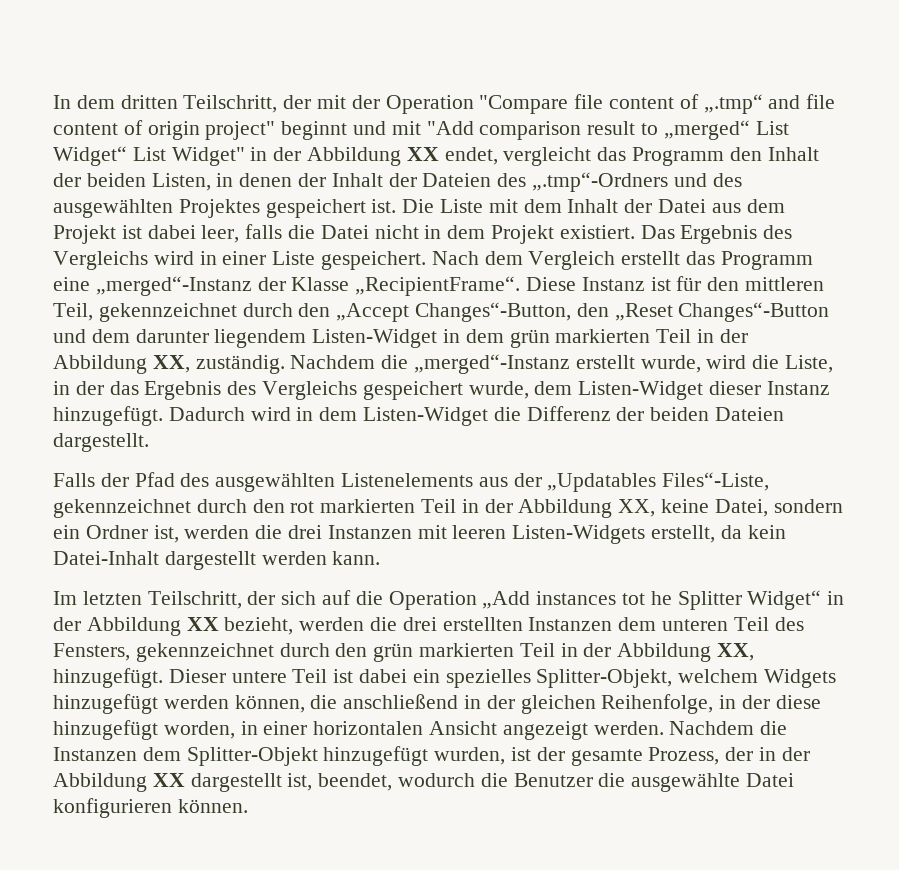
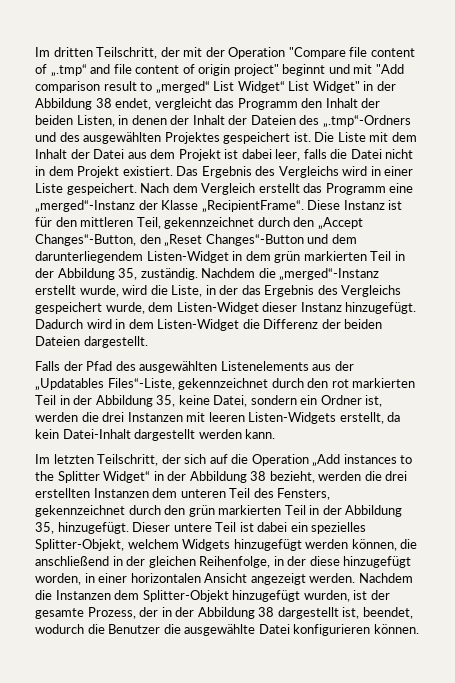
[53,95,115,109] In dem -> [35,47,50,57] Im
[406,147,439,161] XX -> [95,98,112,108] 38
[135,329,307,348] darunter liegendem -> [35,251,143,263] darunterliegendem
[152,355,190,373] XX, -> [118,268,138,280] 35,
[618,499,656,517] XX, -> [156,395,176,407] 35,
[622,591,672,605] tot he -> [400,455,413,464] [35,471,54,481] to the
[186,617,219,631] XX -> [250,471,267,481] 38
[717,643,755,661] XX, -> [35,522,54,534] 35,
[152,773,185,787] XX -> [258,607,275,617] 38

